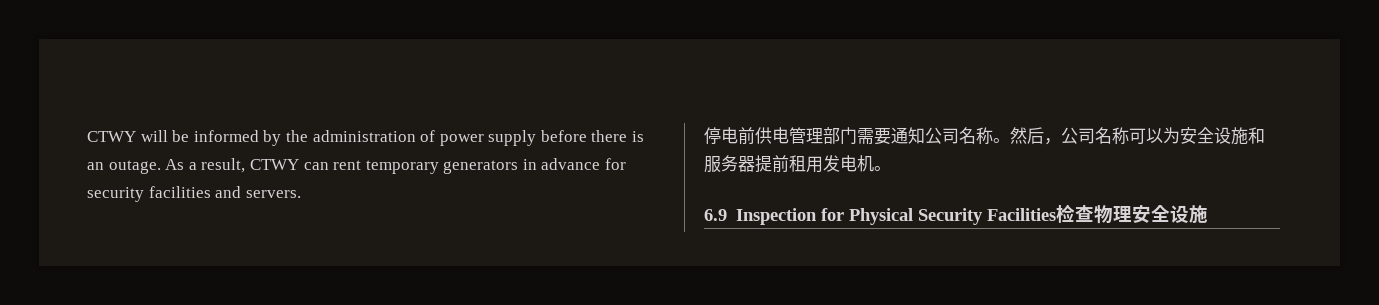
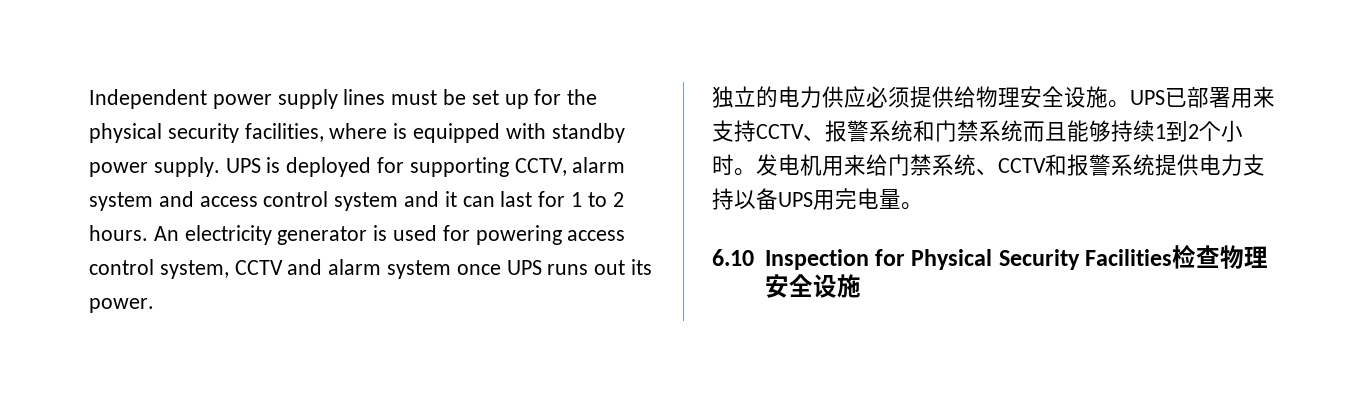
[87,130,645,146] [87,158,627,174] [87,186,301,202] [704,127,1265,145] [704,155,874,173] CTWY will be informed by the administration of power supply before there is an outage. As a result, CTWY can rent temporary generators in advance for security facilities and servers. // 停电前供电管理部门需要通知公司名称。然后，公司名称可以为安全设施和服务器提前租用发电机 -> [89,89,598,109] [89,123,625,143] [89,157,626,177] [89,191,624,211] [89,225,626,245] [89,259,653,279] [89,298,154,313] [712,86,1275,108] [712,120,1243,142] [712,154,1265,176] [712,188,901,210] Independent power supply lines must be set up for the physical security facilities, where is equipped with standby power supply. UPS is deployed for supporting CCTV, alarm system and access control system and it can last for 1 to 2 hours. An electricity generator is used for powering access control system, CCTV and alarm system once UPS runs out its power. // 独立的电力供应必须提供给物理安全设施。UPS已部署用来支持CCTV、报警系统和门禁系统而且能够持续1到2个小时。发电机用来给门禁系统、CCTV和报警系统提供电力支持以备UPS用完电量
[704,209,727,221] 6.9 -> [712,249,754,266] 6.10

